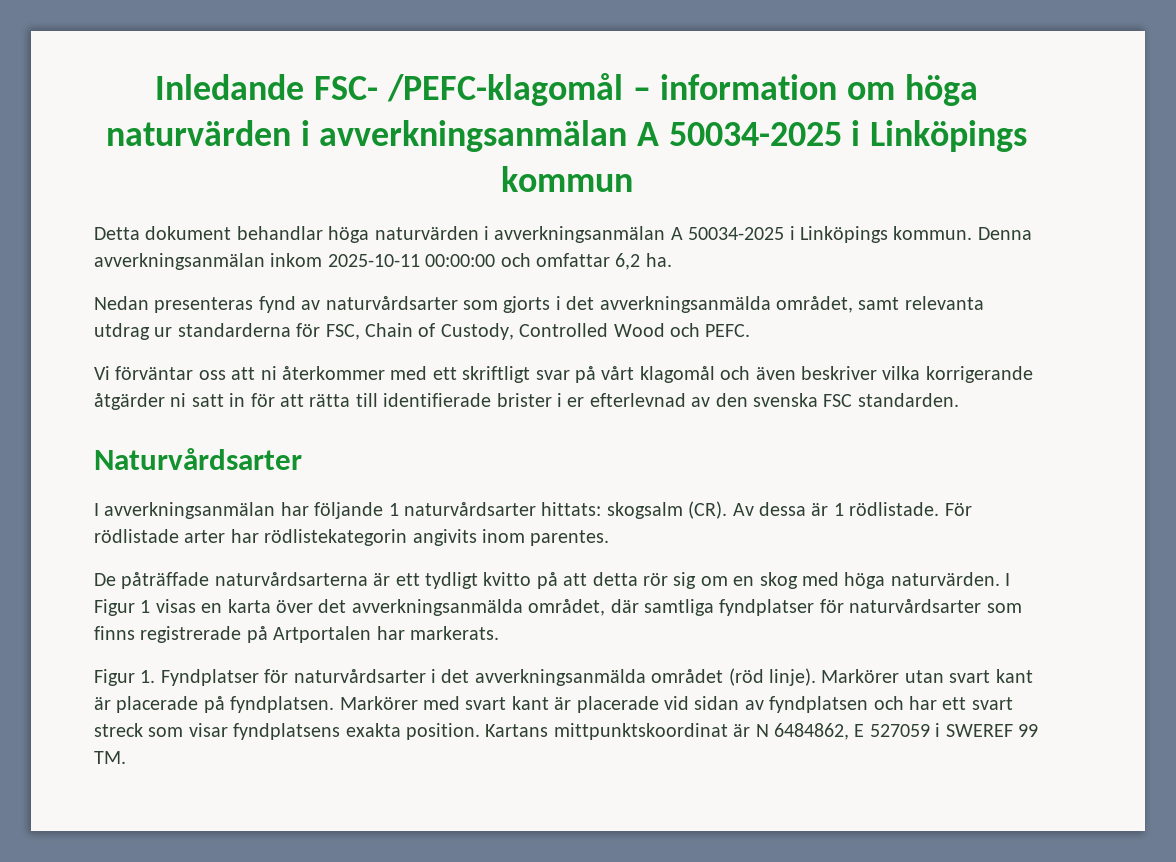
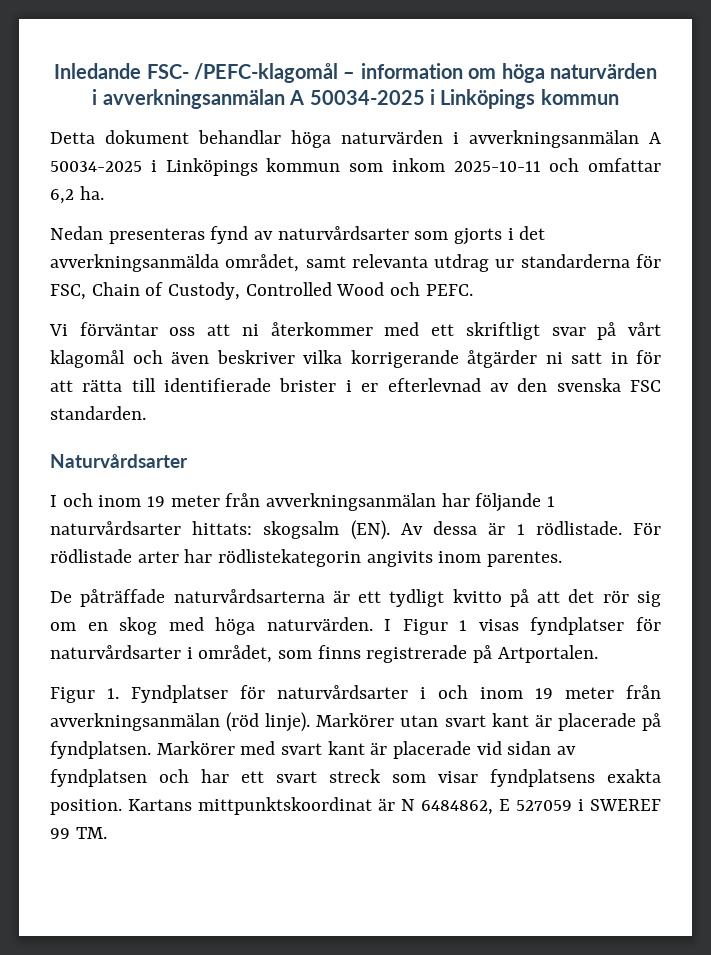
[893,226,1032,240] [94,253,265,270] kommun. Denna avverkningsanmälan -> [266,158,383,172] kommun som
[425,254,496,267] 00:00:00 -> (541, 166) none
(99, 509) none -> [62,493,261,507] och inom 19 meter från
[688,501,728,519] (CR). -> [350,520,390,540] (EN).
[592,572,638,586] detta -> [568,589,595,603] det
[201,599,714,616] en karta över det avverkningsanmälda området, där samtliga -> (519, 625) none
(982, 606) none -> [186,645,273,663] i området,
[273,626,499,643] Artportalen har markerats. -> [497,645,598,663] Artportalen.
[441,669,724,686] det avverkningsanmälda området -> [438,685,661,699] [50,713,220,731] och inom 19 meter från avverkningsanmälan

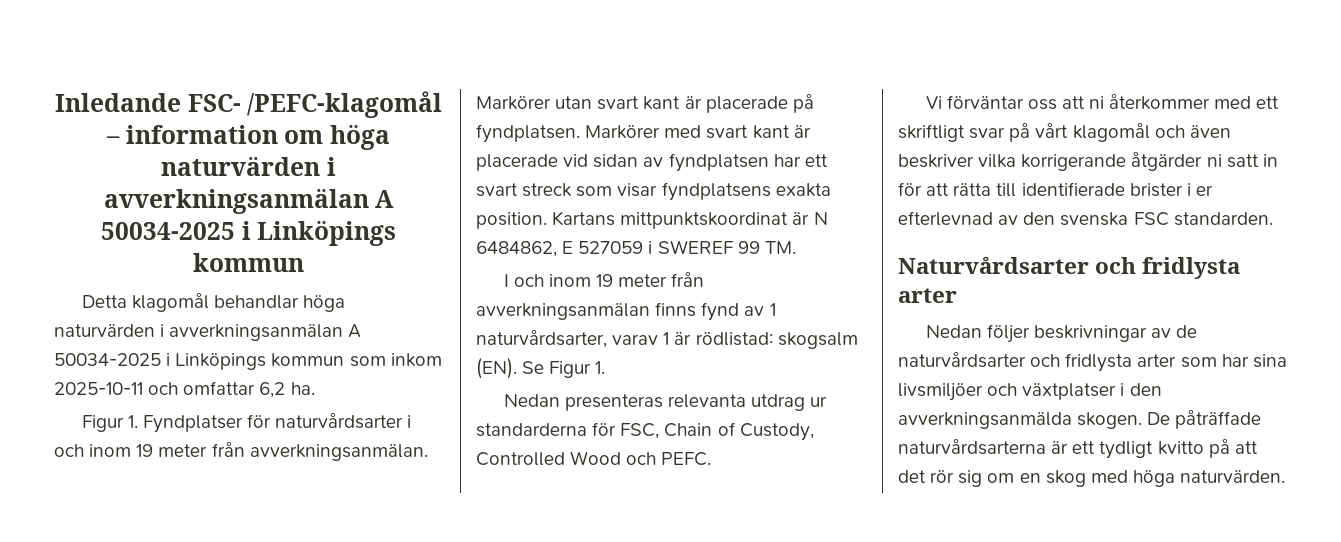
[105,130,189,144] dokument -> [131,293,209,312] klagomål
[50,226,546,245] [50,254,346,272] Nedan presenteras fynd av naturvårdsarter som gjorts i det avverkningsanmälda området, samt -> [81,413,412,433] [54,442,428,461] [476,94,814,113] [476,124,811,143] [476,153,828,172] [476,182,831,201] [476,211,828,229] [476,240,796,257] [503,272,705,287] [476,302,776,321] [476,330,858,349] [476,358,606,379] [503,394,663,411] Figur 1. Fyndplatser för naturvårdsarter i och inom 19 meter från avverkningsanmälan. Markörer utan svart kant är placerade på fyndplatsen. Markörer med svart kant är placerade vid sidan av fyndplatsen har ett svart streck som visar fyndplatsens exakta position. Kartans mittpunktskoordinat är N 6484862, E 527059 i SWEREF 99 TM. // I och inom 19 meter från avverkningsanmälan finns fynd av 1 naturvårdsarter, varav 1 är rödlistad: skogsalm (EN). Se Figur 1. // Nedan presenteras
[50,493,556,512] [50,520,661,540] [50,549,563,567] // I och inom 19 meter från avverkningsanmälan har följande 1 naturvårdsarter hittats: skogsalm (EN). Av dessa är 1 rödlistade. För rödlistade arter har rödlistekategorin angivits inom parentes. // -> [1095,257,1241,279] [898,288,957,303] [925,324,1198,343] [898,352,1287,372] [898,383,1162,401] [898,412,1143,429] och fridlysta arter // Nedan följer beskrivningar av de naturvårdsarter och fridlysta arter som har sina livsmiljöer och växtplatser i den avverkningsanmälda skogen.
[384,617,661,635] [50,645,598,663] [50,685,661,703] [50,712,661,732] [50,741,577,759] [50,769,661,787] [50,797,661,815] [50,827,107,839] I Figur 1 visas fyndplatser för naturvårdsarter i området, som finns registrerade på Artportalen. // Figur 1. Fyndplatser för naturvårdsarter i och inom 19 meter från avverkningsanmälan (röd linje). Markörer utan svart kant är placerade på fyndplatsen. Markörer med svart kant är placerade vid sidan av fyndplatsen och har ett svart streck som visar fyndplatsens exakta position. Kartans mittpunktskoordinat är N 6484862, E 527059 i SWEREF 99 TM. -> (1286, 476) none

